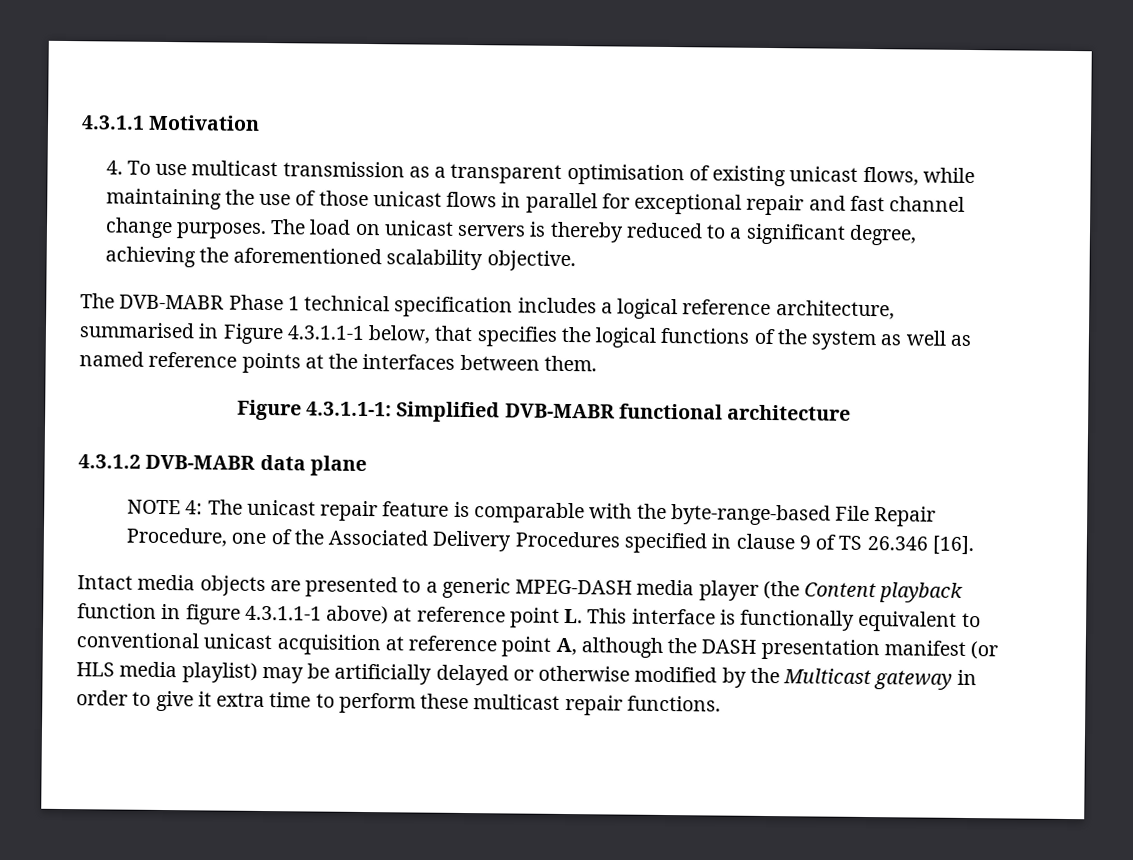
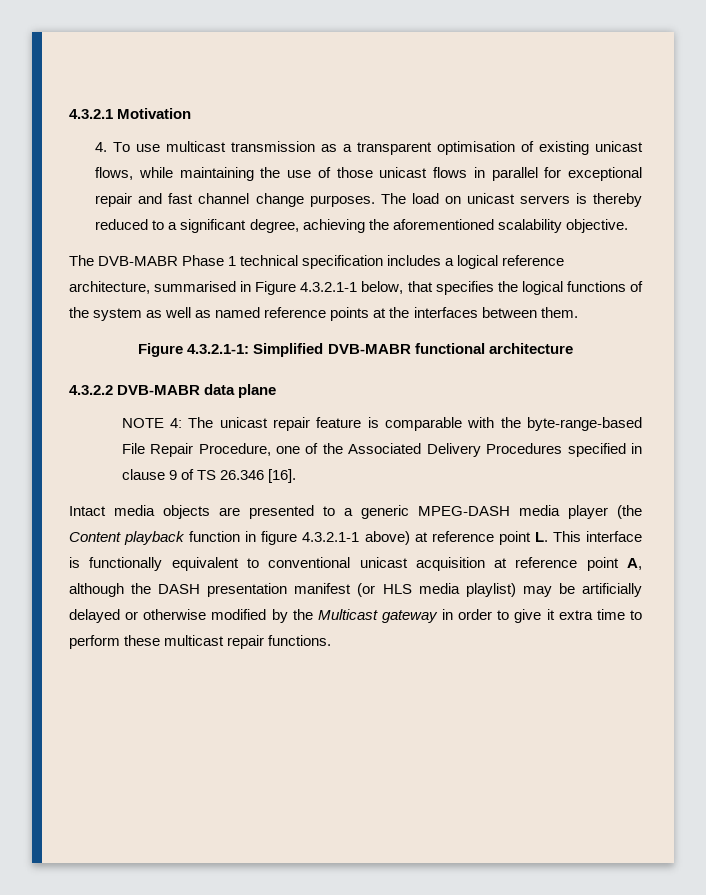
[81,115,145,130] 4.3.1.1 -> [69,109,113,119] 4.3.2.1
[286,325,365,340] 4.3.1.1-1 -> [300,282,358,292] 4.3.2.1-1
[306,401,393,417] 4.3.1.1-1: -> [187,344,250,354] 4.3.2.1-1:
[78,454,141,469] 4.3.1.2 -> [69,385,113,395] 4.3.2.2
[244,605,322,621] 4.3.1.1-1 -> [302,532,360,542] 4.3.2.1-1

